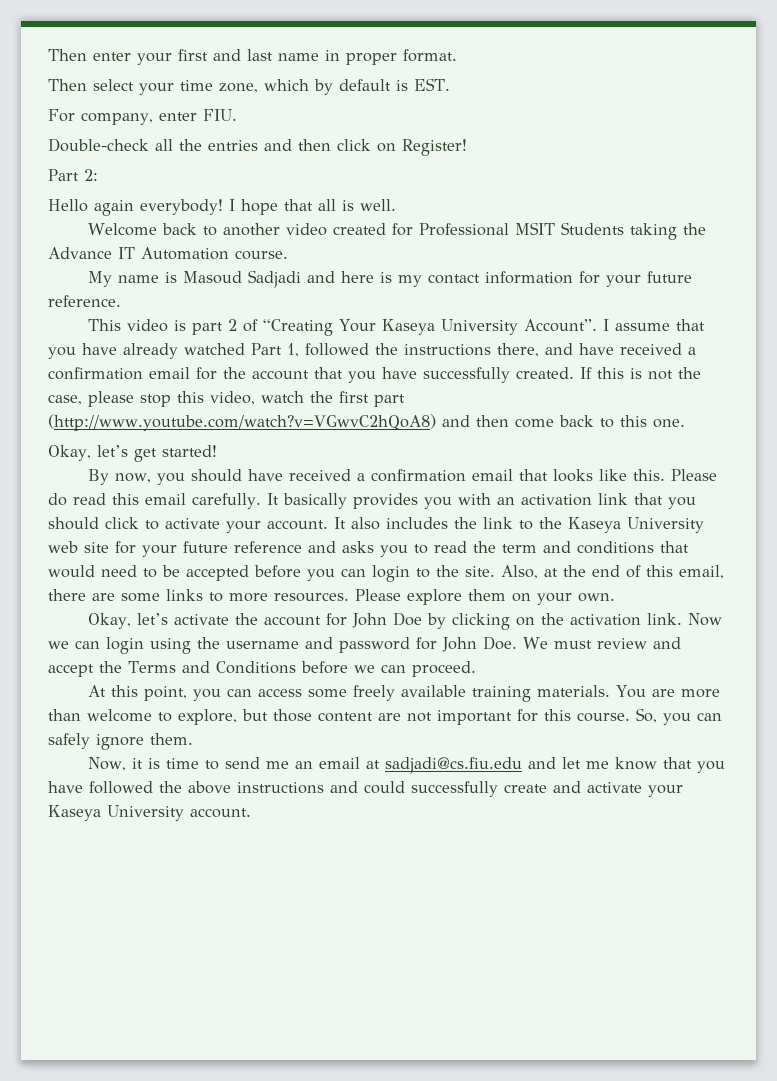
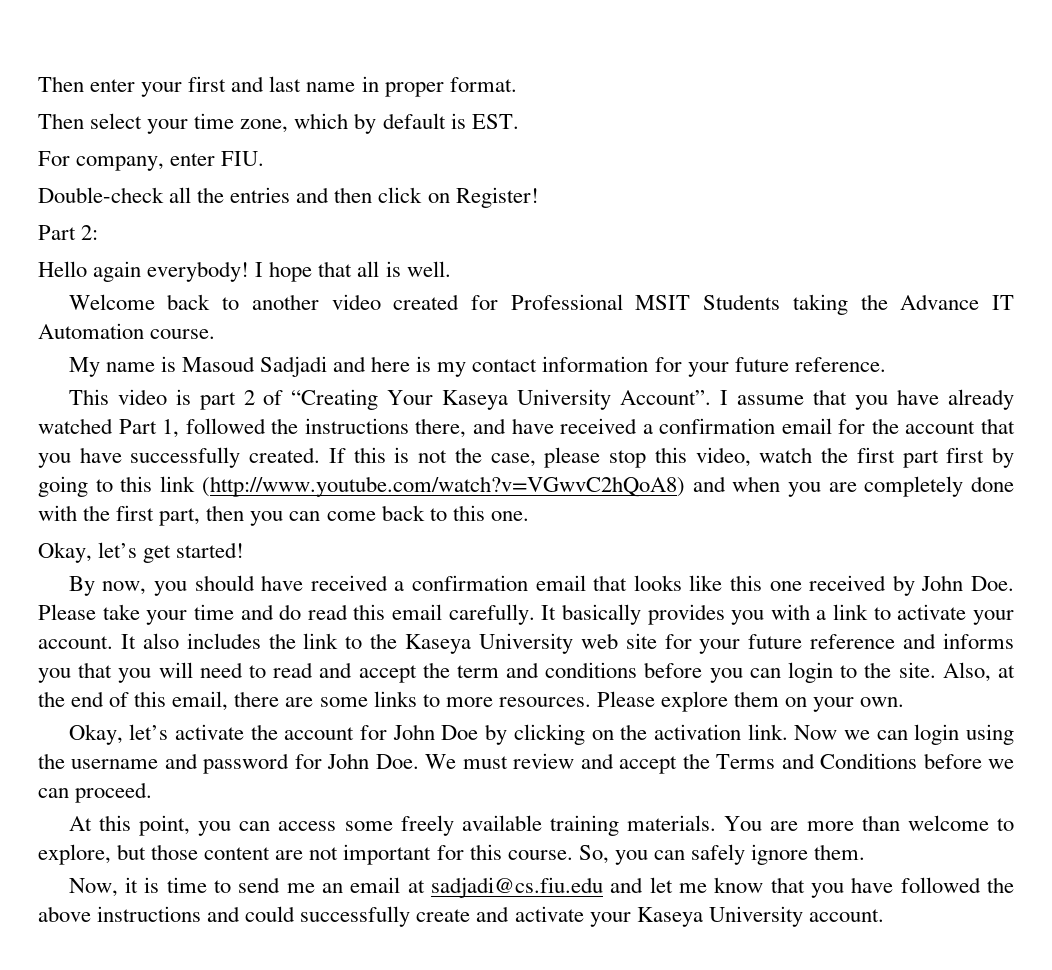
[48,414,509,431] (http://www.youtube.com/watch?v=VGwvC2hQoA8) and then -> [946,447,1014,468] [38,476,1015,497] [38,505,321,526] first by going to this link (http://www.youtube.com/watch?v=VGwvC2hQoA8) and when you are completely done with the first part, then you can
[633,469,718,481] this. Please -> [729,575,1015,596] [38,604,274,625] this one received by John Doe. Please take your time and
[496,493,696,509] [48,517,139,530] an activation link that you should click -> [816,604,869,620] a link
[342,541,689,557] [48,565,249,581] asks you to read the term and conditions that would need to be accepted -> [942,633,1014,649] [38,662,638,683] informs you that you will need to read and accept the term and conditions

